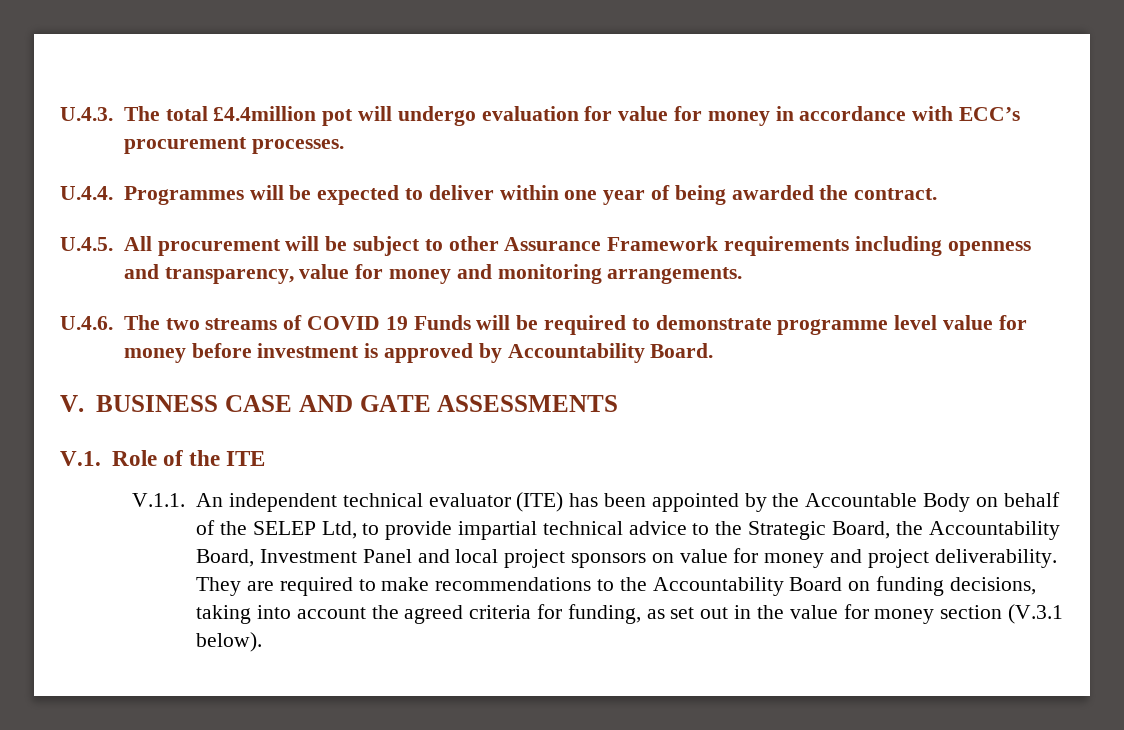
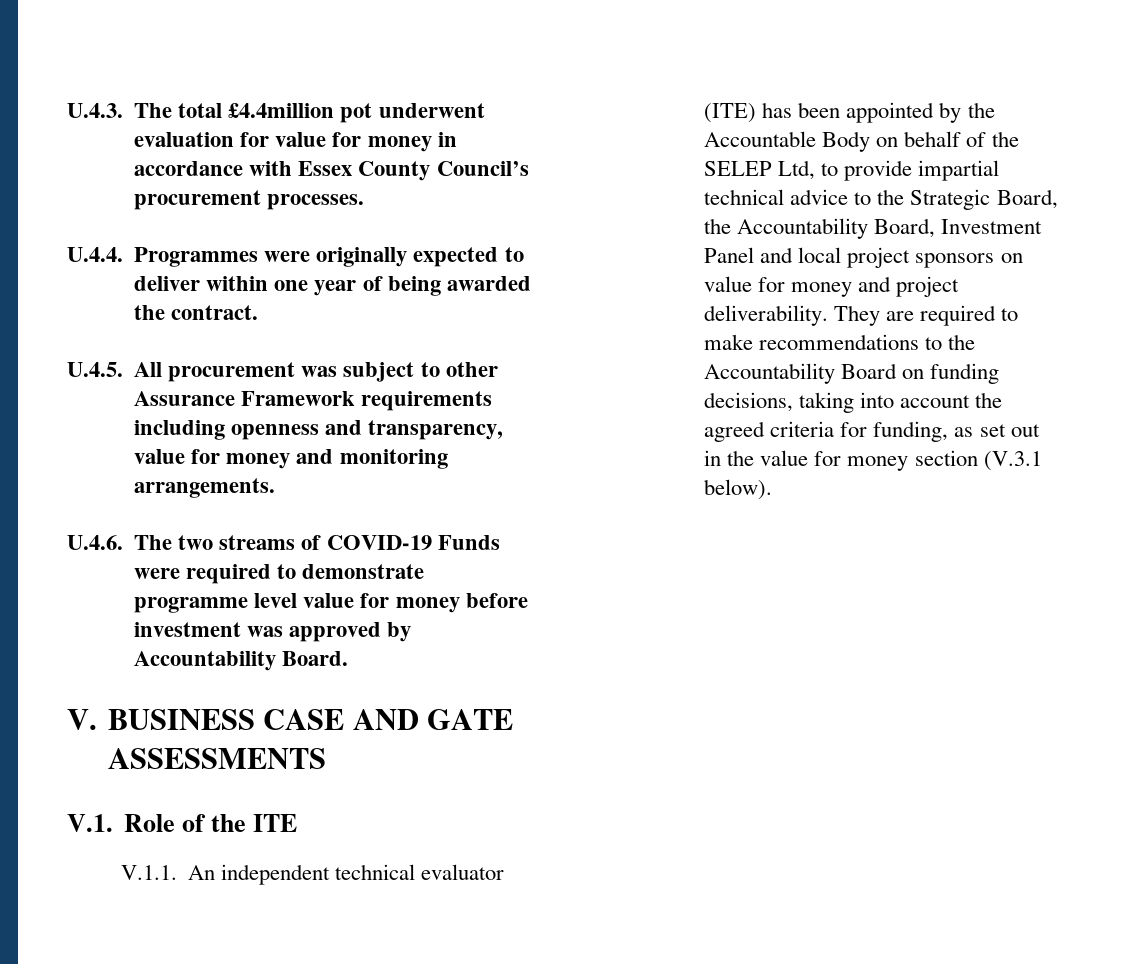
[357,106,476,126] will undergo -> [378,103,485,118] underwent
[959,107,1021,121] ECC’s -> [298,161,529,181] Essex County Council’s
[249,185,312,200] will be -> [264,247,408,267] were originally
[285,236,348,251] will be -> [301,366,338,377] was
[306,315,539,330] COVID 19 Funds will be -> [326,535,500,550] [134,568,181,579] COVID-19 Funds were
[364,343,379,358] is -> [247,626,284,637] was

